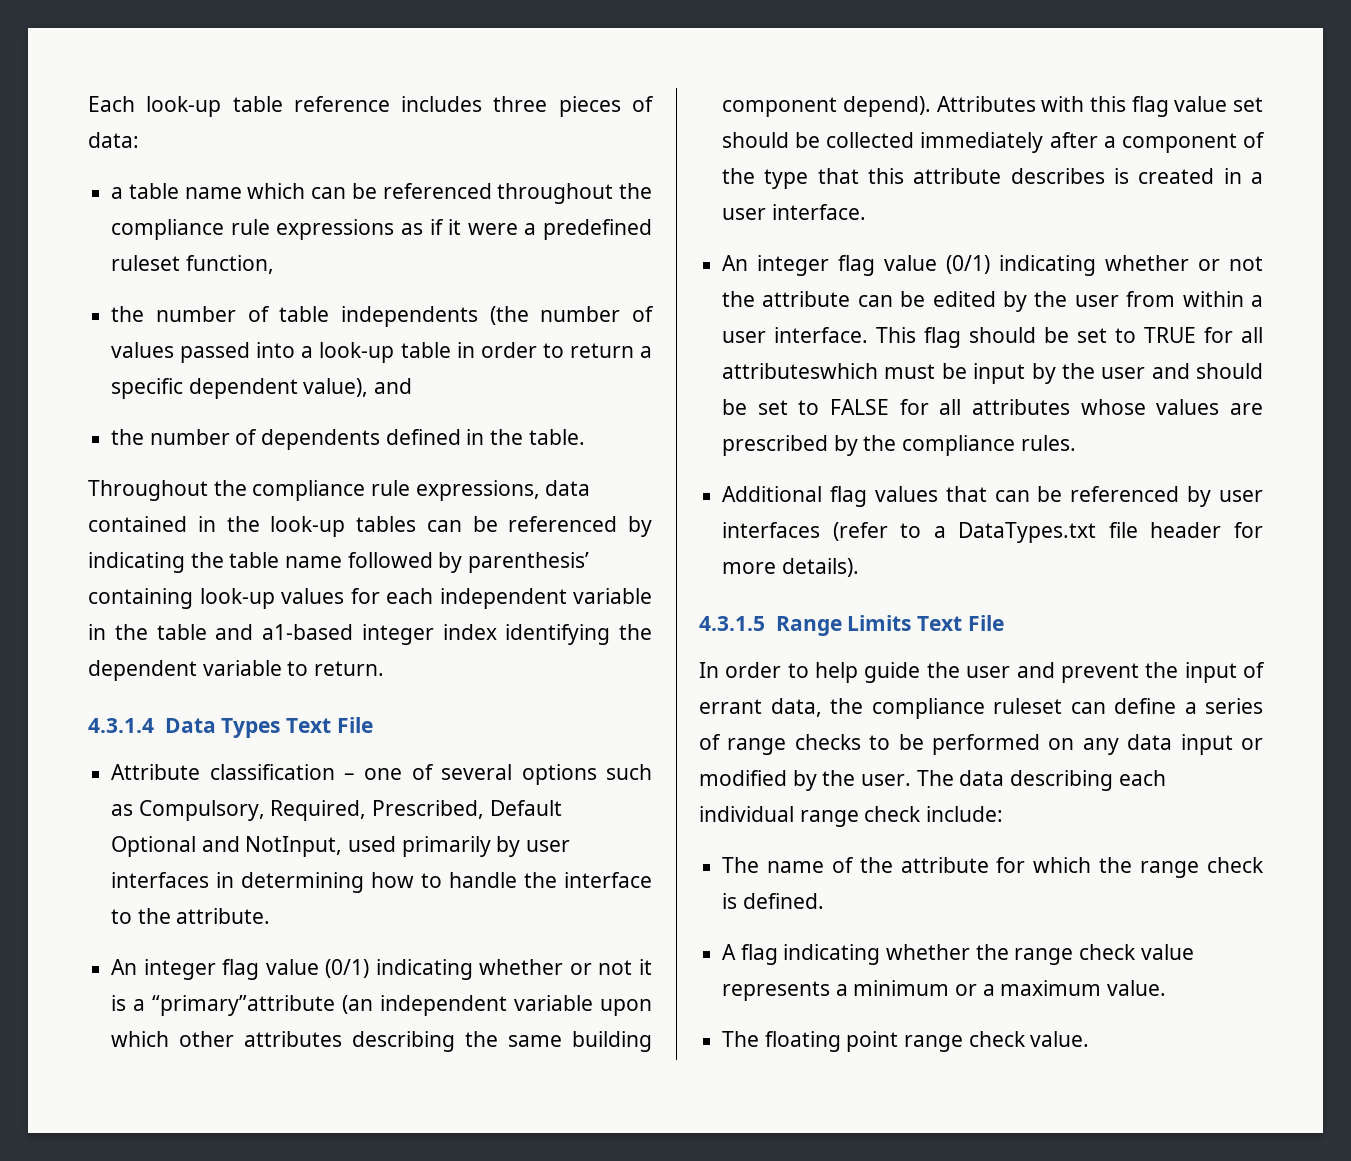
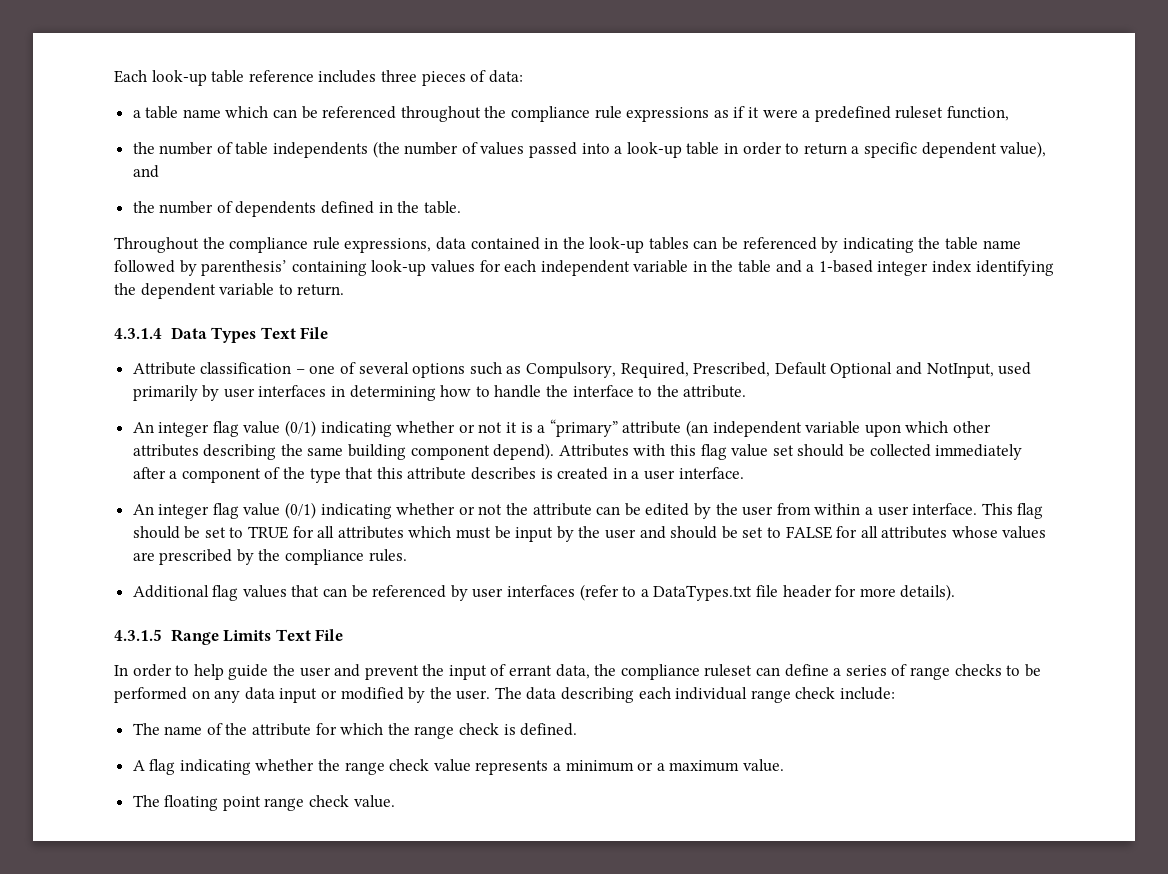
[262,624,353,640] a1-based -> [806,260,873,273] a 1-based
[152,995,336,1016] “primary”attribute -> [549,419,682,437] “primary” attribute
[722,363,879,379] attributeswhich -> [337,526,452,539] attributes which

